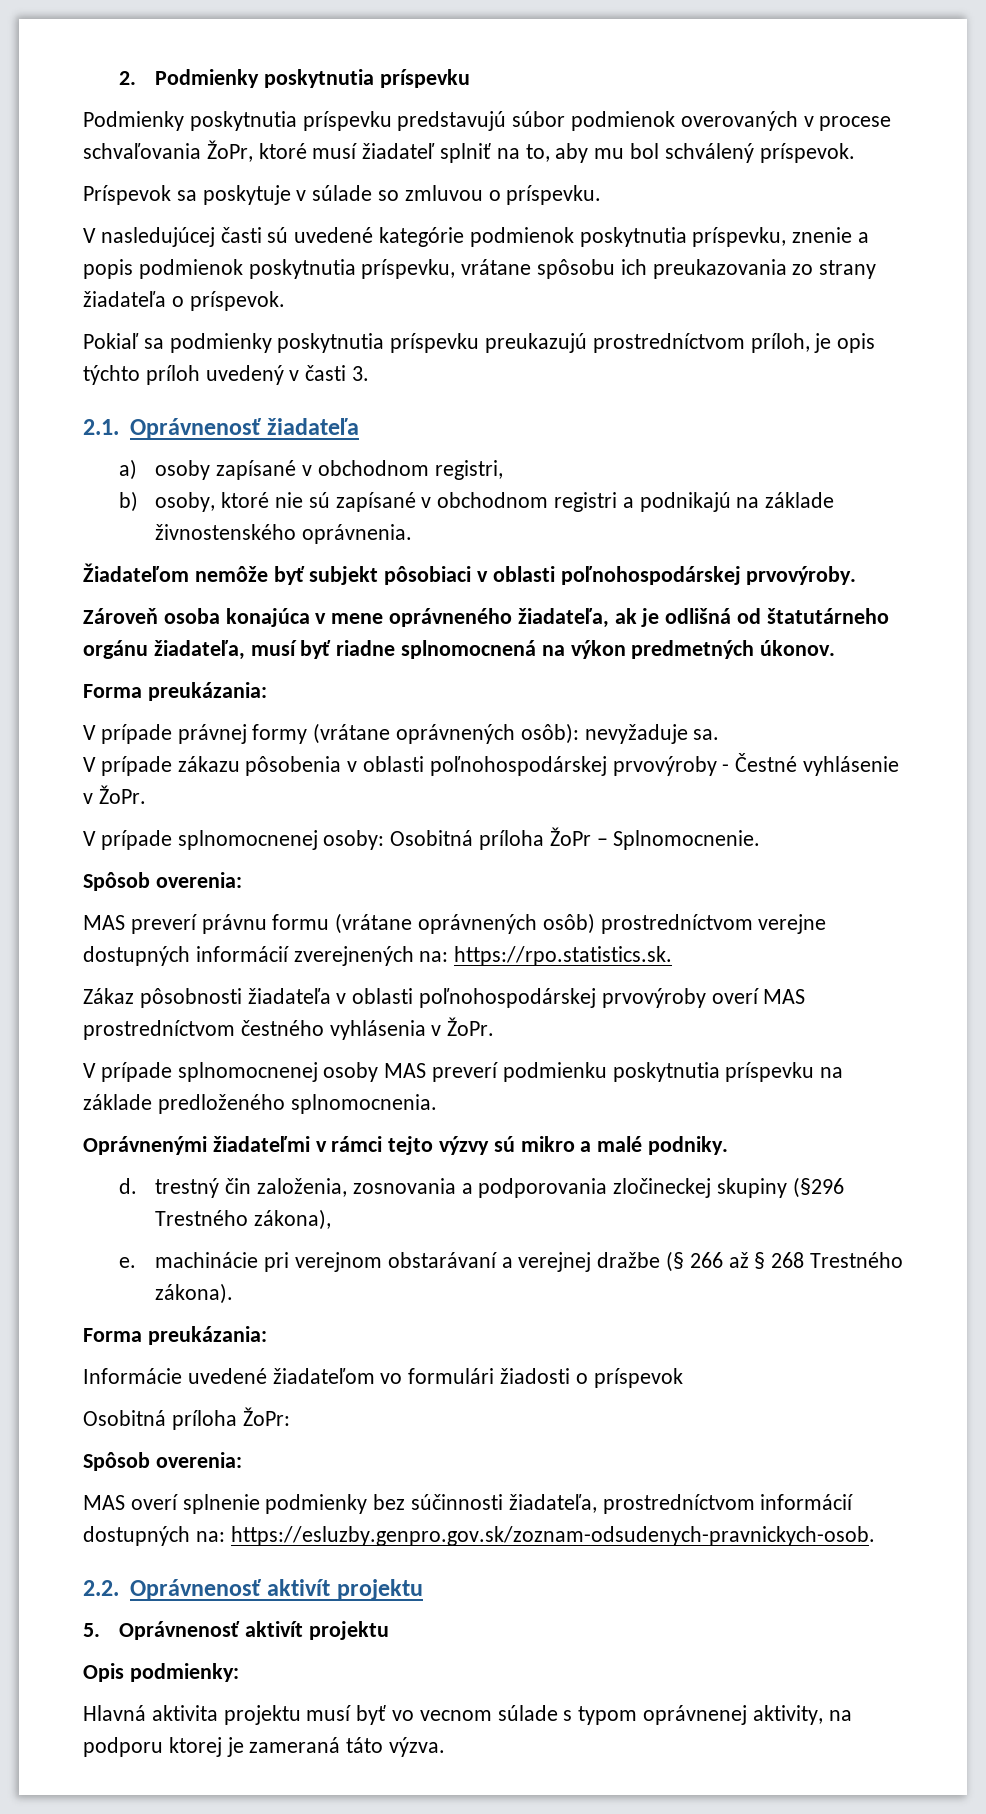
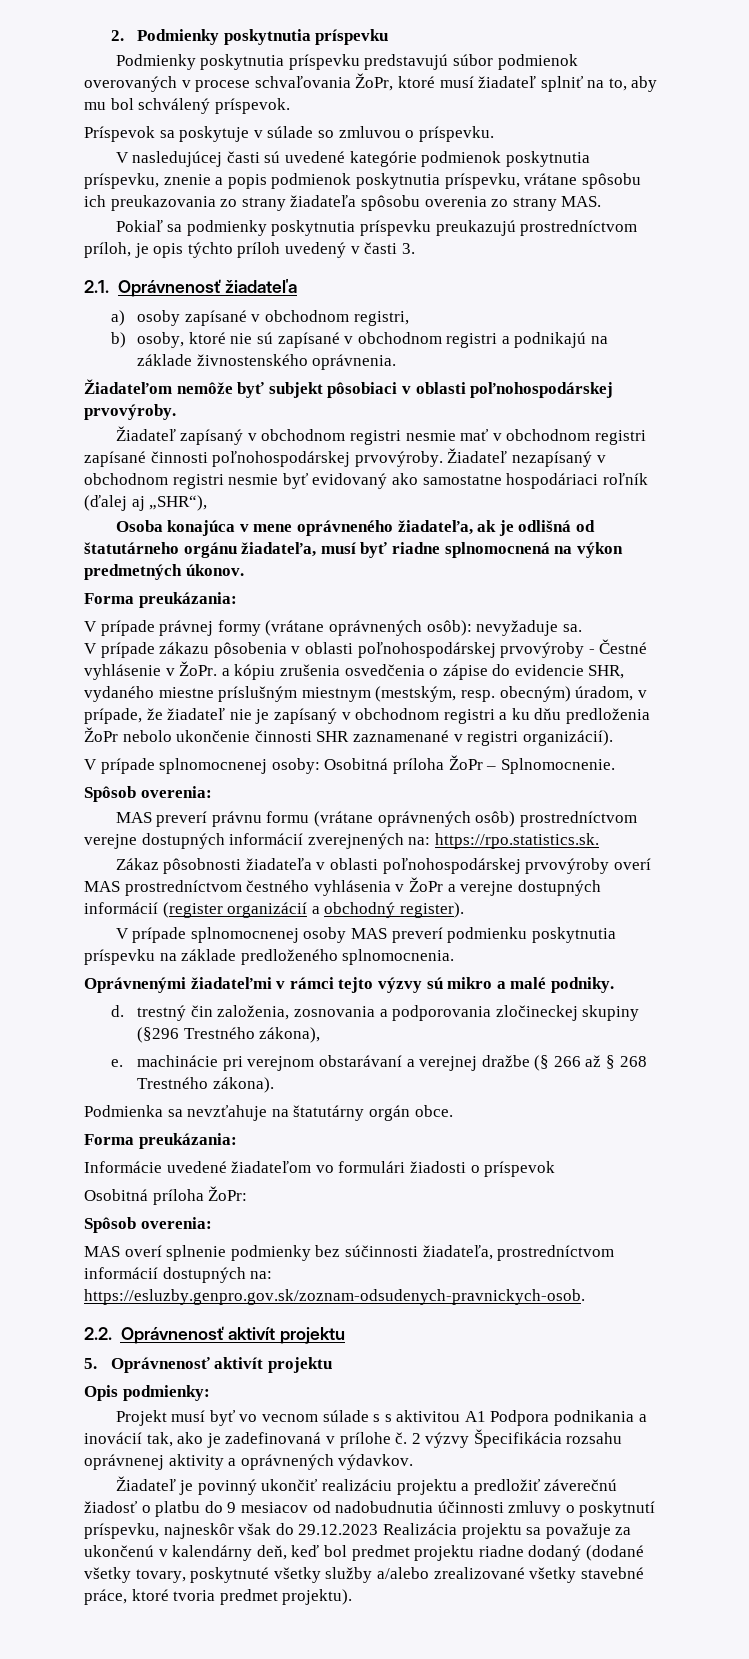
[171,291,285,311] o príspevok. -> [360,195,602,211] spôsobu overenia zo strany MAS.
[83,608,220,624] Zároveň osoba -> [115,426,646,445] [84,448,606,467] [84,473,648,489] [84,495,208,511] [115,520,163,532] Žiadateľ zapísaný v obchodnom registri nesmie mať v obchodnom registri zapísané činnosti poľnohospodárskej prvovýroby. Žiadateľ nezapísaný v obchodnom registri nesmie byť evidovaný ako samostatne hospodáriaci roľník (ďalej aj „SHR“), // Osoba
(146, 794) none -> [221,664,625,680] [84,686,647,702] [84,708,651,724] [84,727,613,746] a kópiu zrušenia osvedčenia o zápise do evidencie SHR, vydaného miestne príslušným miestnym (mestským, resp. obecným) úradom, v prípade, že žiadateľ nie je zapísaný v obchodnom registri a ku dňu predloženia ŽoPr nebolo ukončenie činnosti SHR zaznamenané v registri organizácií).
[447,1017,495,1036] ŽoPr. -> [408,877,601,896] [84,902,464,918] ŽoPr a verejne dostupných informácií (register organizácií a obchodný register).
(234, 1293) none -> [84,1105,453,1121] // Podmienka sa nevzťahuje na štatutárny orgán obce.
[83,1705,301,1725] Hlavná aktivita projektu -> [115,1410,167,1426] Projekt
[578,1705,852,1725] [83,1737,446,1757] typom oprávnenej aktivity, na podporu ktorej je zameraná táto výzva. -> [384,1410,647,1426] [84,1429,623,1448] [84,1454,414,1470] [115,1476,618,1495] [84,1501,656,1517] [84,1523,632,1539] [84,1545,644,1561] [84,1567,644,1583] [84,1589,353,1605] s aktivitou A1 Podpora podnikania a inovácií tak, ako je zadefinovaná v prílohe č. 2 výzvy Špecifikácia rozsahu oprávnenej aktivity a oprávnených výdavkov. // Žiadateľ je povinný ukončiť realizáciu projektu a predložiť záverečnú žiadosť o platbu do 9 mesiacov od nadobudnutia účinnosti zmluvy o poskytnutí príspevku, najneskôr však do 29.12.2023 Realizácia projektu sa považuje za ukončenú v kalendárny deň, keď bol predmet projektu riadne dodaný (dodané všetky tovary, poskytnuté všetky služby a/alebo zrealizované všetky stavebné práce, ktoré tvoria predmet projektu).

